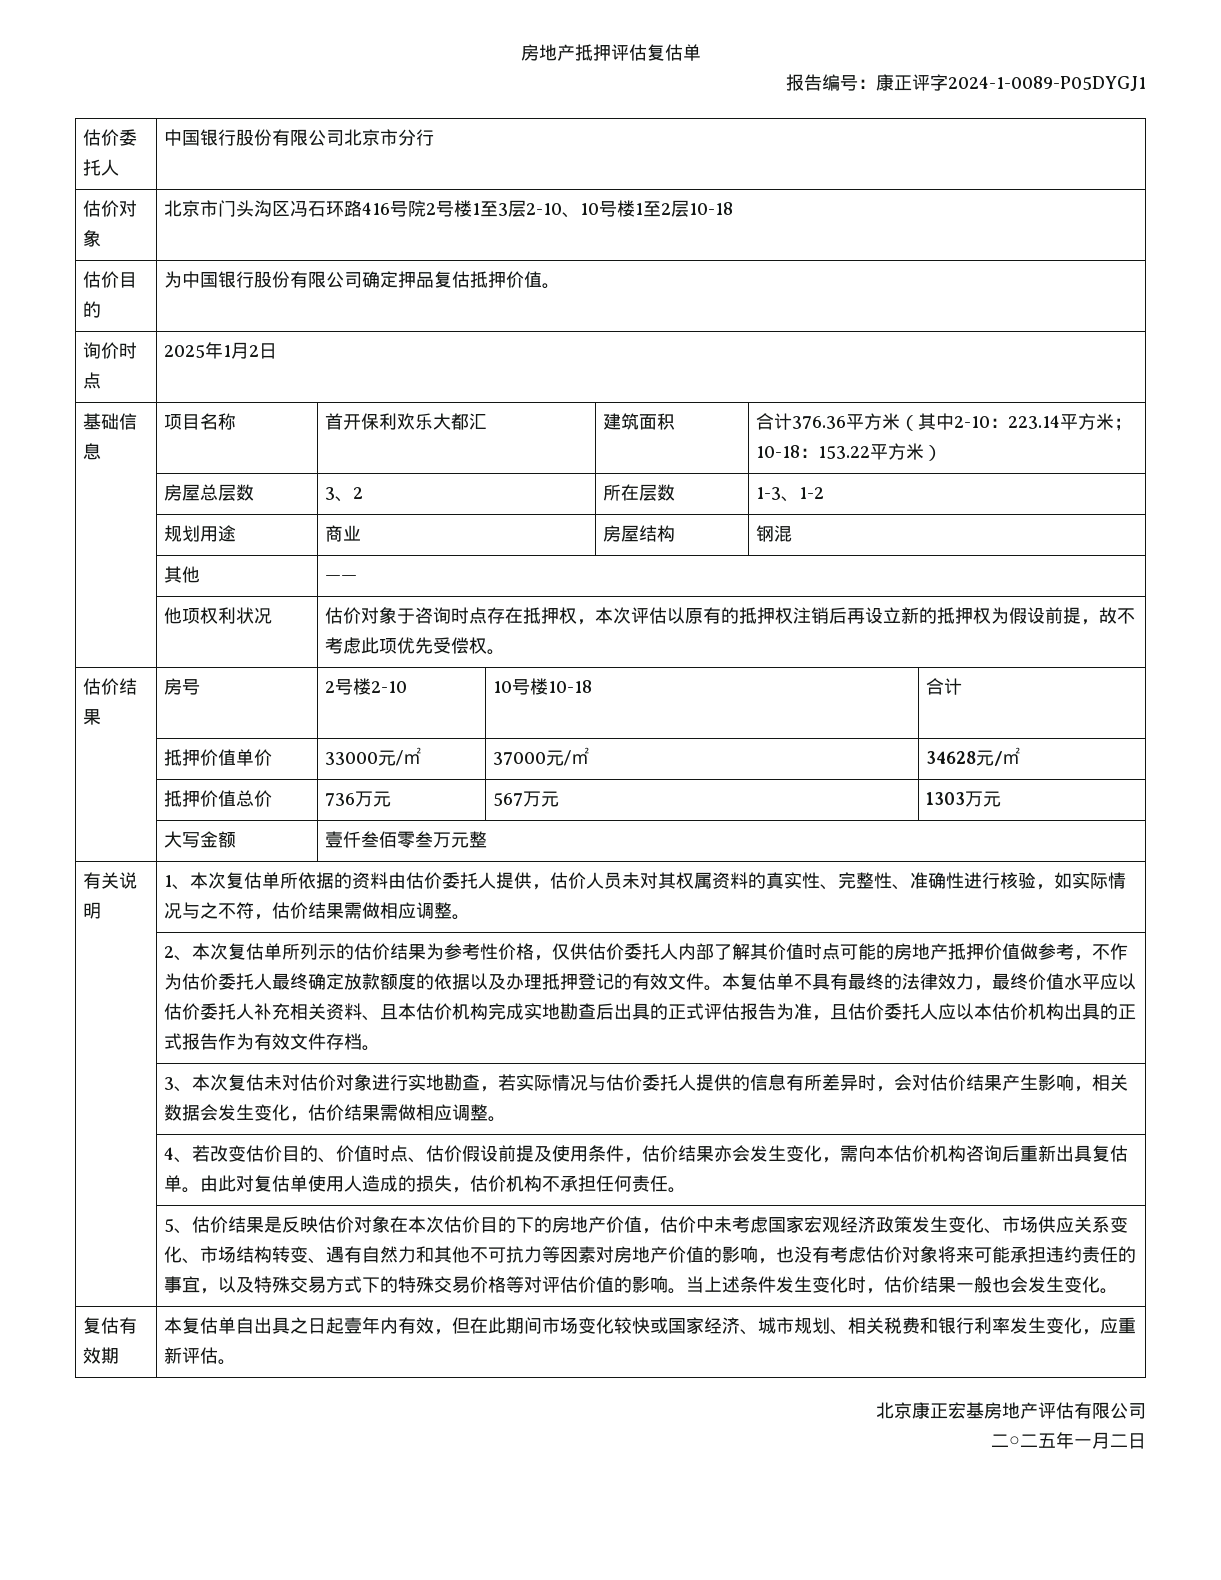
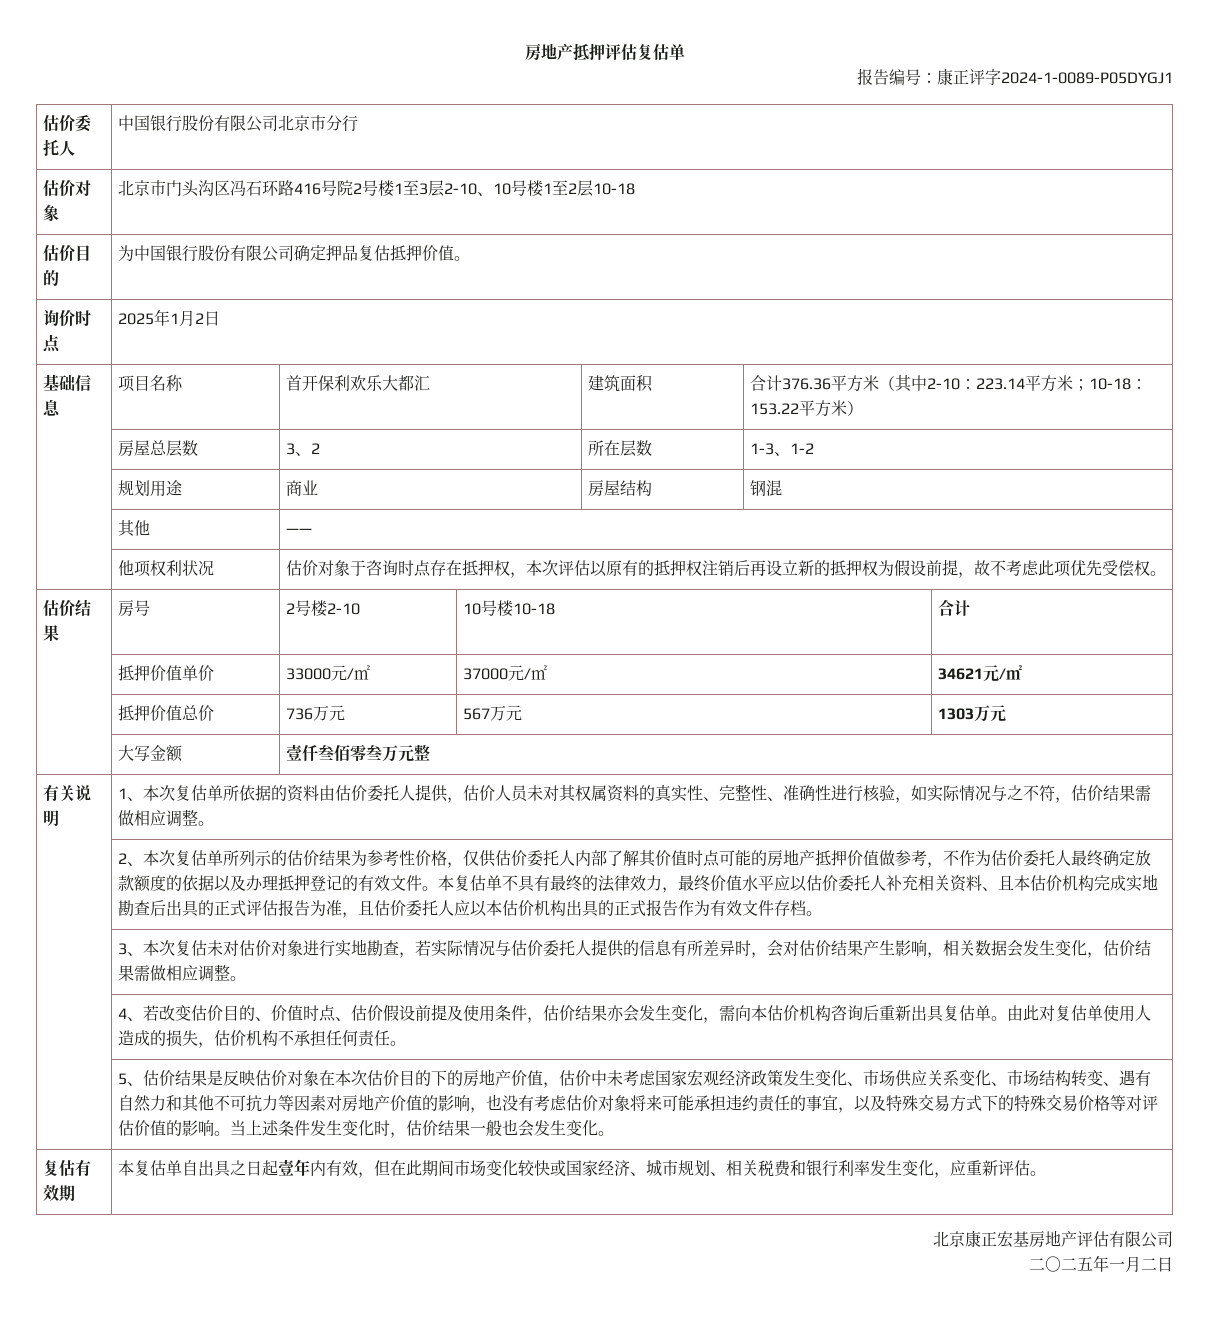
[925,751,976,764] 34628 -> [937,668,983,680] 34621

